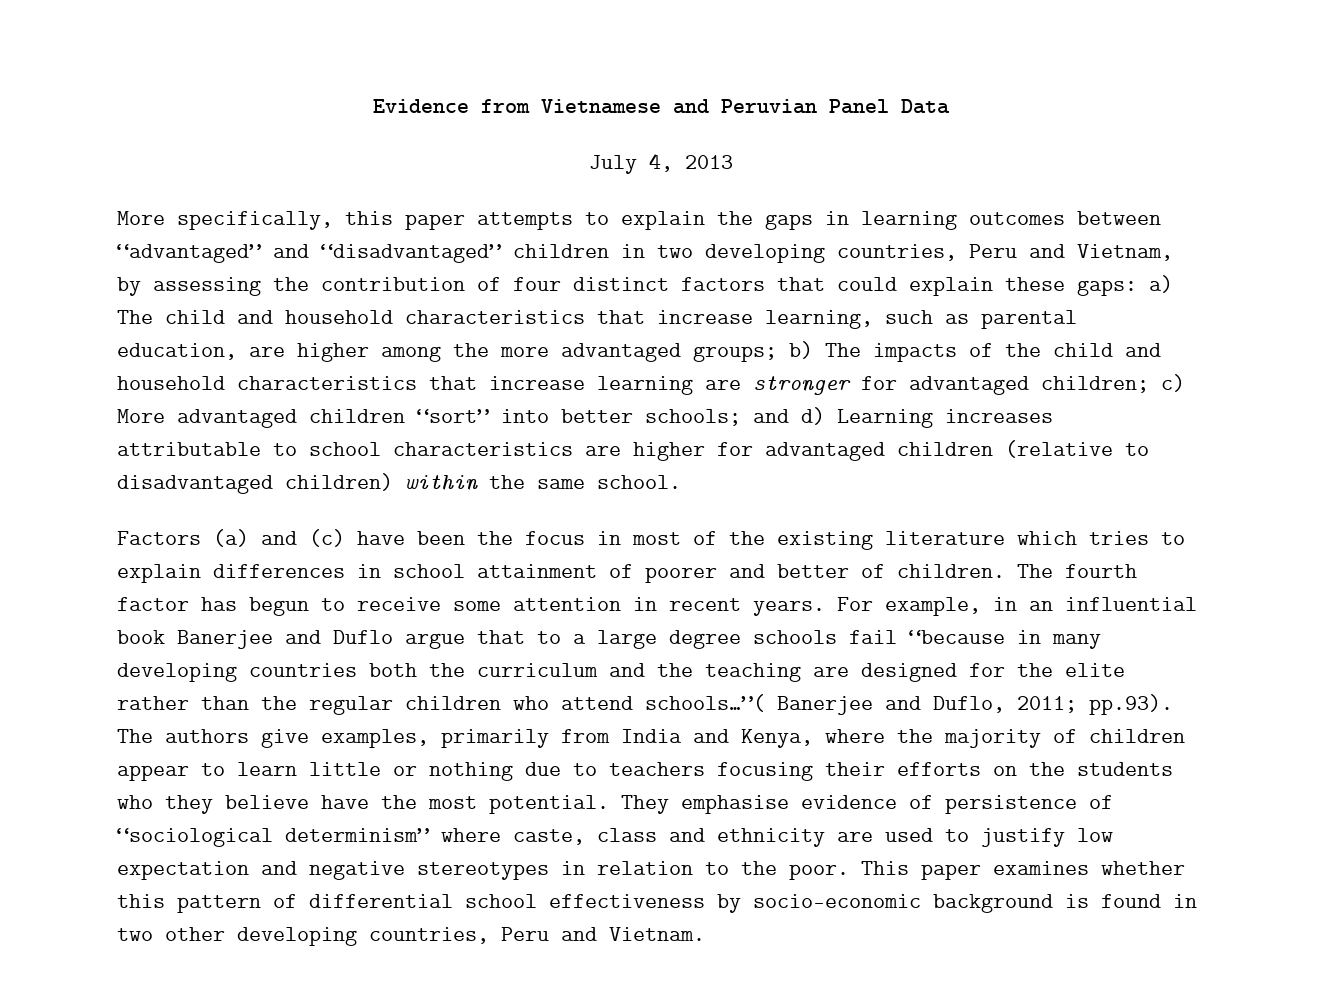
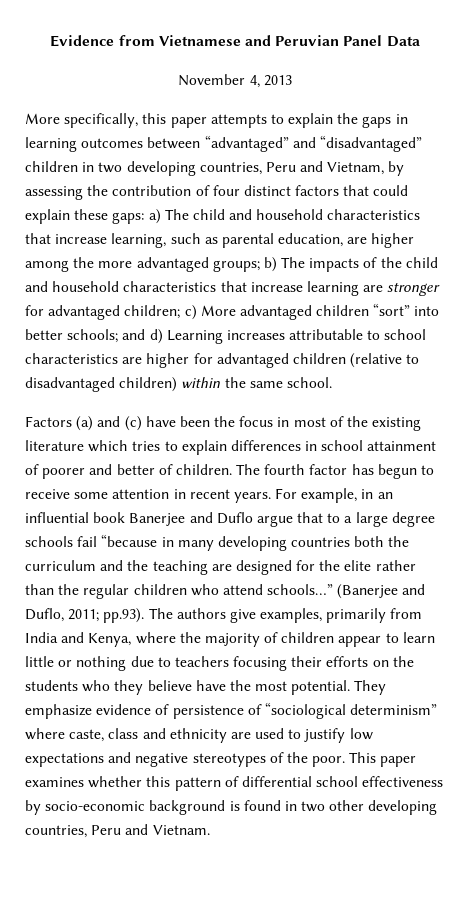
[588,155,637,174] July -> [178,74,246,86] November
[645,694,873,715] schools…”( Banerjee -> [267,584,399,599] schools…” (Banerjee
[681,795,789,814] emphasise -> [25,704,92,719] emphasize
[117,861,249,880] expectation -> [25,753,104,767] expectations
[561,861,729,875] in relation to -> [269,752,284,763] of

